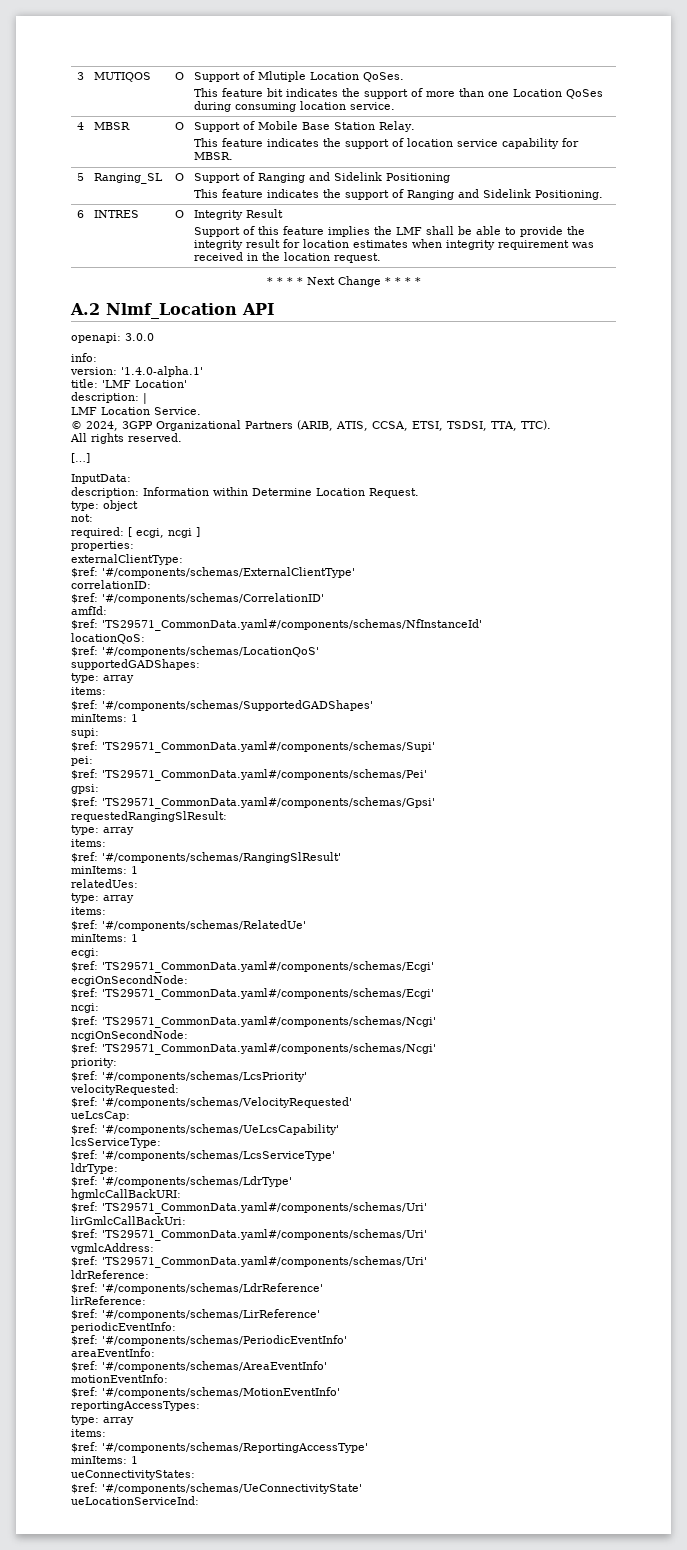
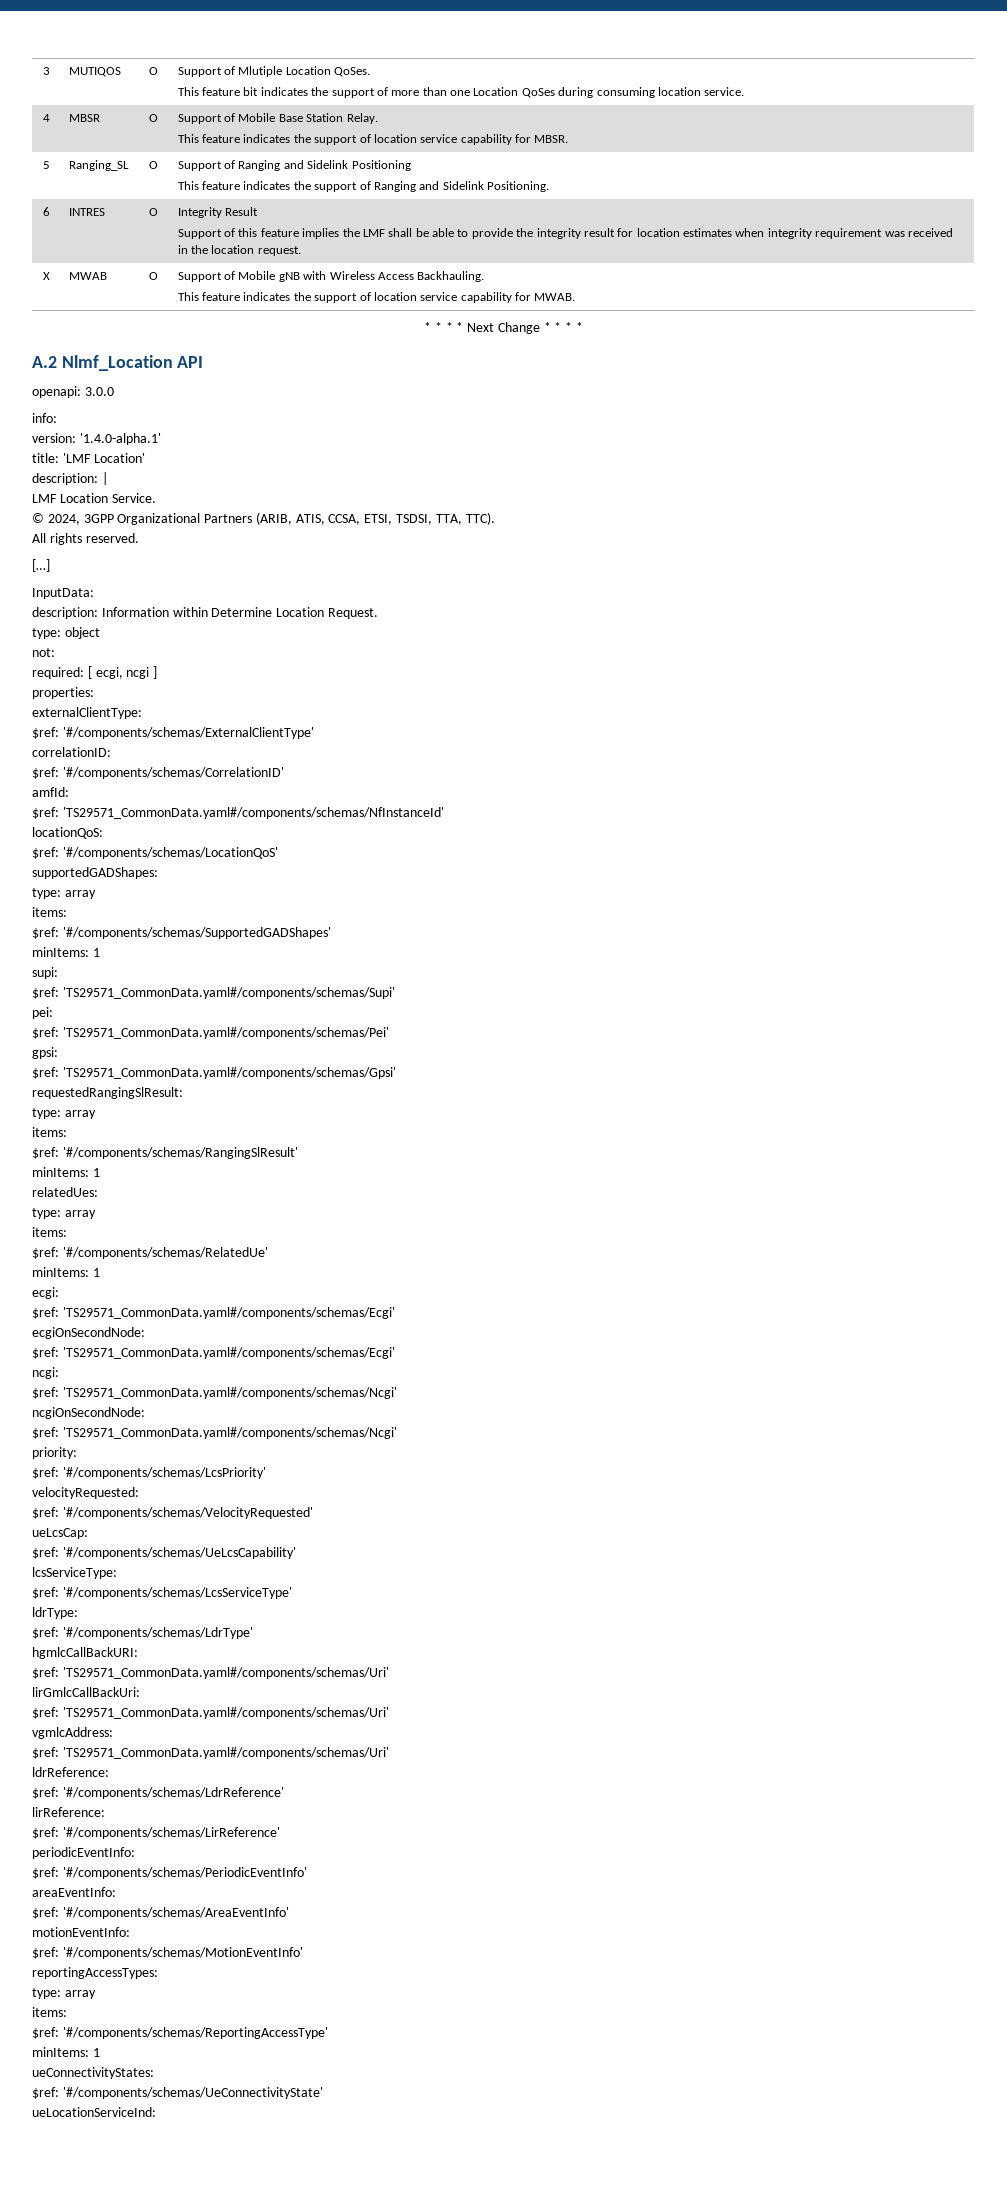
(382, 258) none -> [42,272,50,280] [68,272,107,280] [149,272,158,280] [177,271,485,282] [177,292,576,303] // X | MWAB | O | Support of Mobile gNB with Wireless Access Backhauling. // This feature indicates the support of location service capability for MWAB.

